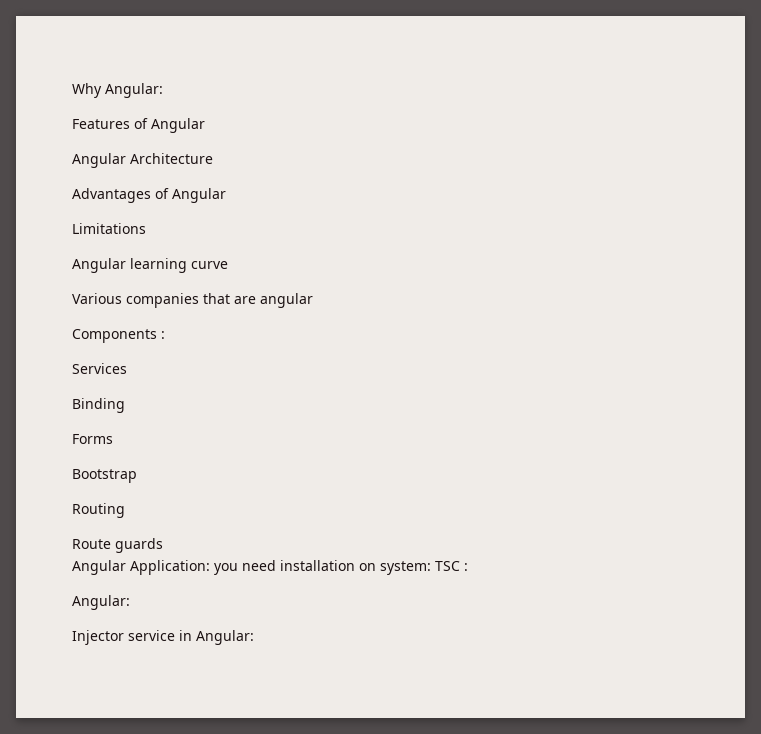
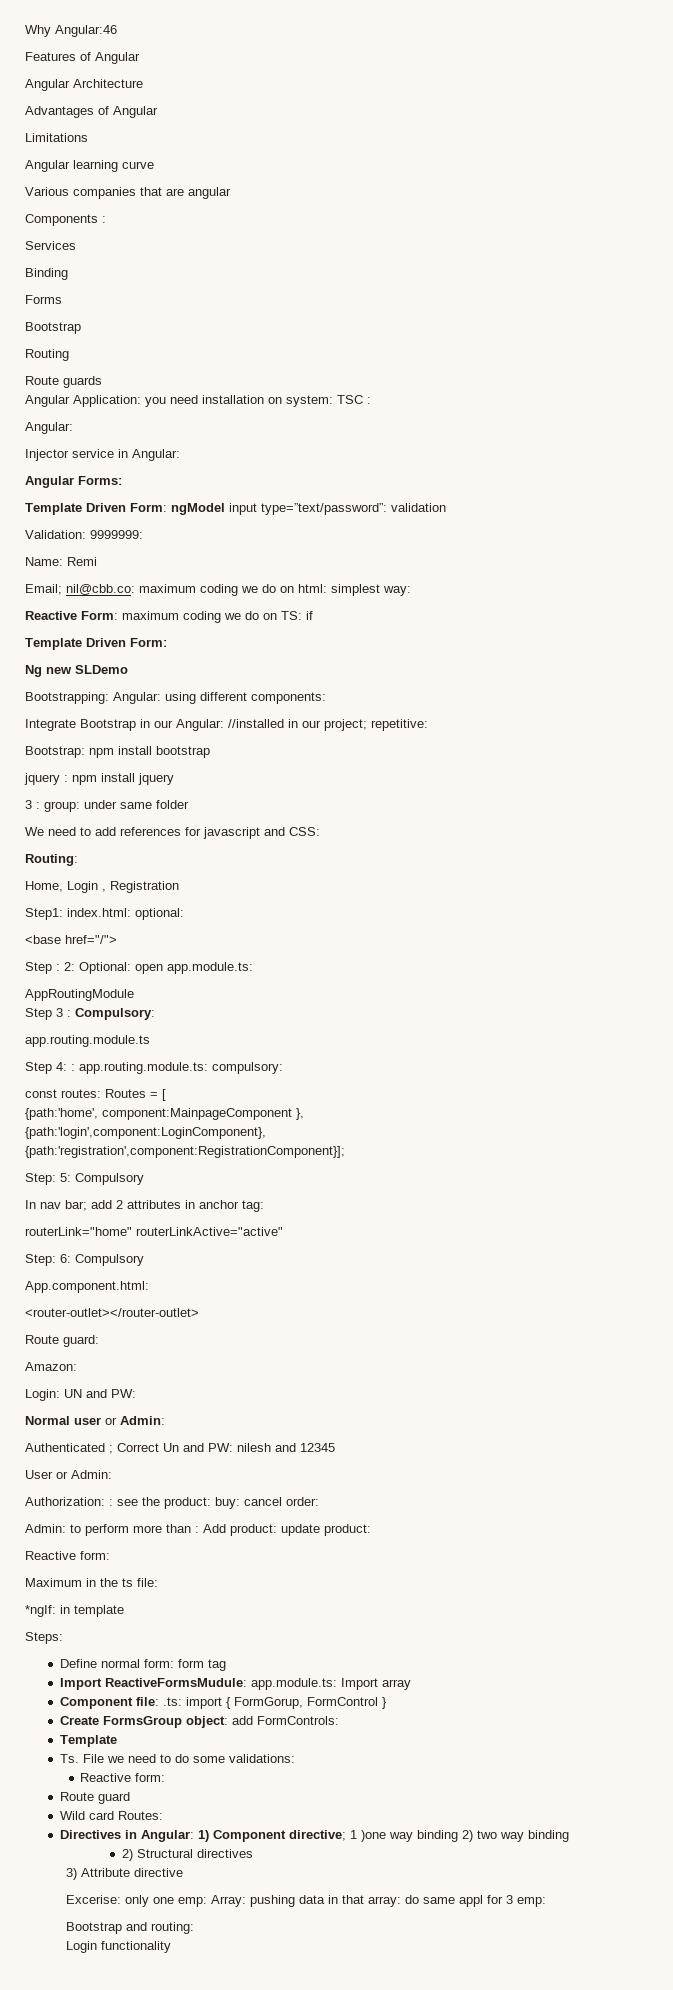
[105,83,163,98] Angular: -> [55,25,117,37] Angular:46
(254, 637) none -> [25,476,122,488] [25,503,446,515] [25,530,143,539] [25,557,97,566] [25,584,411,596] [25,611,313,623] [25,638,167,650] [25,665,128,677] [25,692,326,704] [25,719,428,731] [25,746,210,758] [24,773,174,785] [25,800,189,812] [25,827,320,839] [25,854,78,866] [25,881,179,893] [25,908,184,920] [25,935,117,944] [25,962,253,974] [25,989,134,1001] [25,1008,155,1020] [25,1035,150,1047] [25,1062,283,1074] [25,1089,166,1101] [25,1108,304,1120] [25,1127,266,1139] [25,1146,345,1158] [25,1173,144,1185] [25,1200,264,1212] [25,1227,283,1236] [25,1254,144,1266] [25,1281,149,1293] [25,1308,199,1317] [25,1335,99,1347] [25,1362,77,1371] [25,1389,136,1401] [25,1416,165,1425] [25,1443,335,1454] [25,1470,112,1479] [25,1497,319,1509] [25,1524,371,1536] [25,1551,110,1560] [25,1578,158,1587] [25,1605,124,1617] [25,1632,63,1644] [59,1659,226,1671] [59,1678,411,1690] [59,1697,387,1709] [59,1716,339,1728] [59,1735,117,1747] [59,1754,295,1763] [80,1773,166,1782] [59,1792,130,1804] [59,1811,163,1820] [59,1830,569,1842] [121,1849,253,1861] [66,1868,184,1880] [66,1895,547,1907] [66,1922,195,1934] [66,1941,172,1953] // Angular Forms: // Template Driven Form: ngModel input type=”text/password”: validation // Validation: 9999999: // Name: Remi // Email; nil@cbb.co: maximum coding we do on html: simplest way: // Reactive Form: maximum coding we do on TS: if // Template Driven Form: // Ng new SLDemo // Bootstrapping: Angular: using different components: // Integrate Bootstrap in our Angular: //installed in our project; repetitive: // Bootstrap: npm install bootstrap // jquery : npm install jquery // 3 : group: under same folder // We need to add references for javascript and CSS: // Routing: // Home, Login , Registration // Step1: index.html: optional: // <base href="/"> // Step : 2: Optional: open app.module.ts: // AppRoutingModule // Step 3 : Compulsory: // app.routing.module.ts // Step 4: : app.routing.module.ts: compulsory: // const routes: Routes = [ // {path:'home', component:MainpageComponent }, // {path:'login',component:LoginComponent}, // {path:'registration',component:RegistrationComponent}]; // Step: 5: Compulsory // In nav bar; add 2 attributes in anchor tag: // routerLink="home" routerLinkActive="active" // Step: 6: Compulsory // App.component.html: // <router-outlet></router-outlet> // Route guard: // Amazon: // Login: UN and PW: // Normal user or Admin: // Authenticated ; Correct Un and PW: nilesh and 12345 // User or Admin: // Authorization: : see the product: buy: cancel order: // Admin: to perform more than : Add product: update product: // Reactive form: // Maximum in the ts file: // *ngIf: in template // Steps: // Define normal form: form tag // Import ReactiveFormsMudule: app.module.ts: Import array // Component file: .ts: import { FormGorup, FormControl } // Create FormsGroup object: add FormControls: // Template // Ts. File we need to do some validations: // Reactive form: // Route guard // Wild card Routes: // Directives in Angular: 1) Component directive; 1 )one way binding 2) two way binding // 2) Structural directives // 3) Attribute directive // Excerise: only one emp: Array: pushing data in that array: do same appl for 3 emp: // Bootstrap and routing: // Login functionality

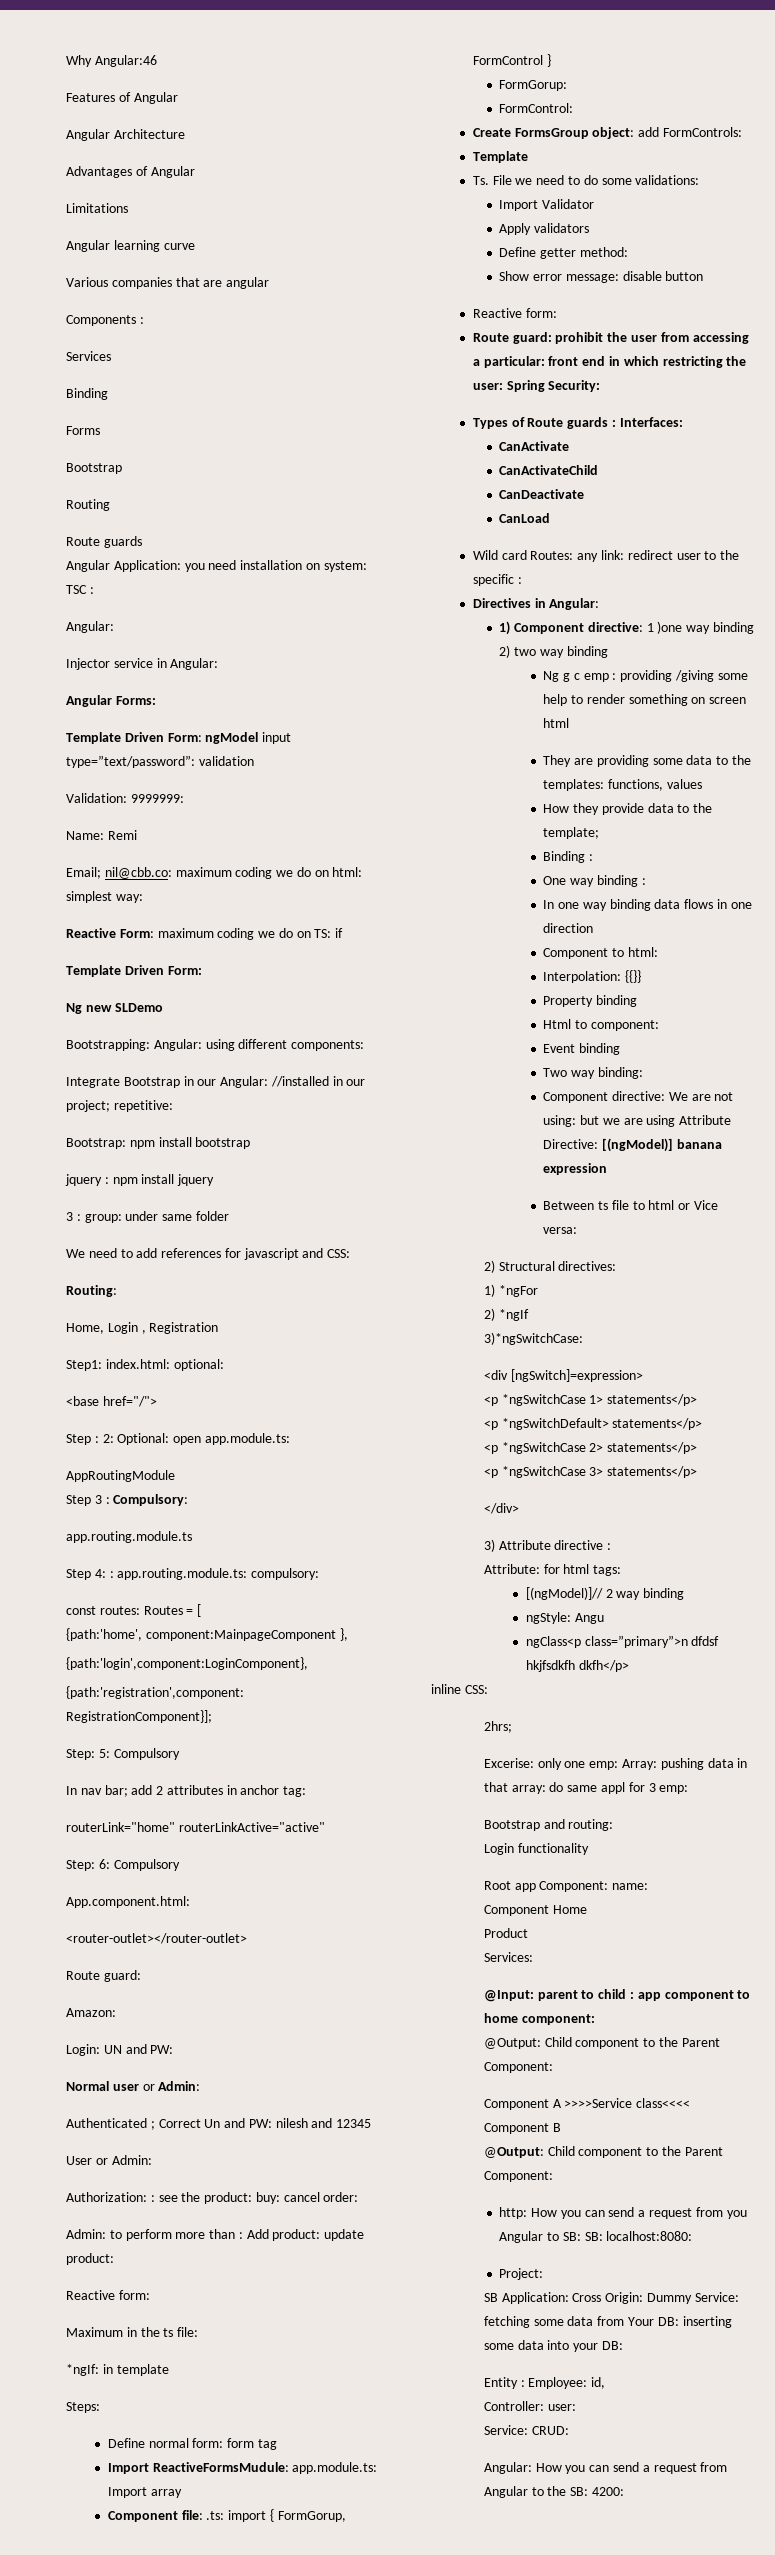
(387, 1703) none -> [499,80,568,91] [499,103,574,113] // FormGorup: // FormControl:
[80,1773,166,1782] [59,1792,130,1804] [59,1811,163,1820] Reactive form: // Route guard // Wild card Routes: -> [499,199,595,211] [499,223,590,235] [499,247,628,259] [499,271,704,283] [472,308,557,318] [472,332,749,344] [472,356,747,368] [472,380,601,392] [472,417,683,429] [499,441,570,451] [499,465,599,475] [499,489,585,499] [499,513,551,523] [472,550,740,562] [472,574,522,586] Import Validator // Apply validators // Define getter method: // Show error message: disable button // Reactive form: // Route guard: prohibit the user from accessing a particular: front end in which restricting the user: Spring Security: // Types of Route guards : Interfaces: // CanActivate // CanActivateChild // CanDeactivate // CanLoad // Wild card Routes: any link: redirect user to the specific :
(194, 1836) none -> (600, 604) //
[288,1830,346,1841] directive; -> [587,622,643,632] directive:
[121,1849,253,1861] [66,1868,184,1880] 2) Structural directives // 3) Attribute directive -> [543,670,748,682] [543,694,747,706] [543,718,570,728] [543,755,751,767] [543,779,702,791] [543,803,713,815] [543,827,600,839] [543,851,594,863] [543,875,646,887] [543,899,752,911] [543,923,594,933] [543,947,658,959] [543,970,642,983] [543,995,638,1007] [543,1019,659,1031] [543,1043,621,1055] [543,1067,643,1079] [543,1091,734,1103] [543,1115,732,1127] [543,1138,722,1152] [543,1163,608,1175] [543,1200,718,1210] [543,1227,578,1234] [483,1260,617,1273] [483,1284,538,1297] [483,1308,529,1321] [483,1332,583,1345] [483,1369,643,1382] [483,1394,698,1406] [483,1418,703,1430] [483,1442,698,1454] [483,1466,698,1478] [483,1503,519,1514] [483,1539,612,1552] [483,1564,622,1576] [525,1587,685,1600] [525,1612,604,1624] [525,1635,720,1648] [525,1660,629,1672] [431,1684,488,1694] [483,1721,512,1733] Ng g c emp : providing /giving some help to render something on screen html // They are providing some data to the templates: functions, values // How they provide data to the template; // Binding : // One way binding : // In one way binding data flows in one direction // Component to html: // Interpolation: {{}} // Property binding // Html to component: // Event binding // Two way binding: // Component directive: We are not using: but we are using Attribute Directive: [(ngModel)] banana expression // Between ts file to html or Vice versa: // 2) Structural directives: // 1) *ngFor // 2) *ngIf // 3)*ngSwitchCase: // <div [ngSwitch]=expression> // <p *ngSwitchCase 1> statements</p> // <p *ngSwitchDefault> statements</p> // <p *ngSwitchCase 2> statements</p> // <p *ngSwitchCase 3> statements</p> // </div> // 3) Attribute directive : // Attribute: for html tags: // [(ngModel)]// 2 way binding // ngStyle: Angu // ngClass<p class=”primary”>n dfdsf hkjfsdkfh dkfh</p> // inline CSS: // 2hrs;
(172, 1947) none -> [483,1881,649,1892] [483,1905,587,1916] [483,1928,528,1938] [483,1952,533,1962] [483,1989,751,2002] [483,2013,595,2025] [483,2037,720,2049] [483,2062,553,2073] [483,2098,691,2110] [483,2123,561,2134] [483,2146,723,2158] [483,2171,553,2182] [499,2207,747,2219] [499,2231,693,2243] [499,2268,544,2280] [483,2292,739,2304] [483,2316,732,2328] [483,2340,623,2352] [483,2377,606,2389] [483,2401,576,2411] [483,2425,569,2435] [483,2462,728,2474] [483,2486,624,2498] // Root app Component: name: // Component Home // Product // Services: // @Input: parent to child : app component to home component: // @Output: Child component to the Parent Component: // Component A >>>>Service class<<<< Component B // @Output: Child component to the Parent Component: // http: How you can send a request from you Angular to SB: SB: localhost:8080: // Project: // SB Application: Cross Origin: Dummy Service: fetching some data from Your DB: inserting some data into your DB: // Entity : Employee: id, // Controller: user: // Service: CRUD: // Angular: How you can send a request from Angular to the SB: 4200:

